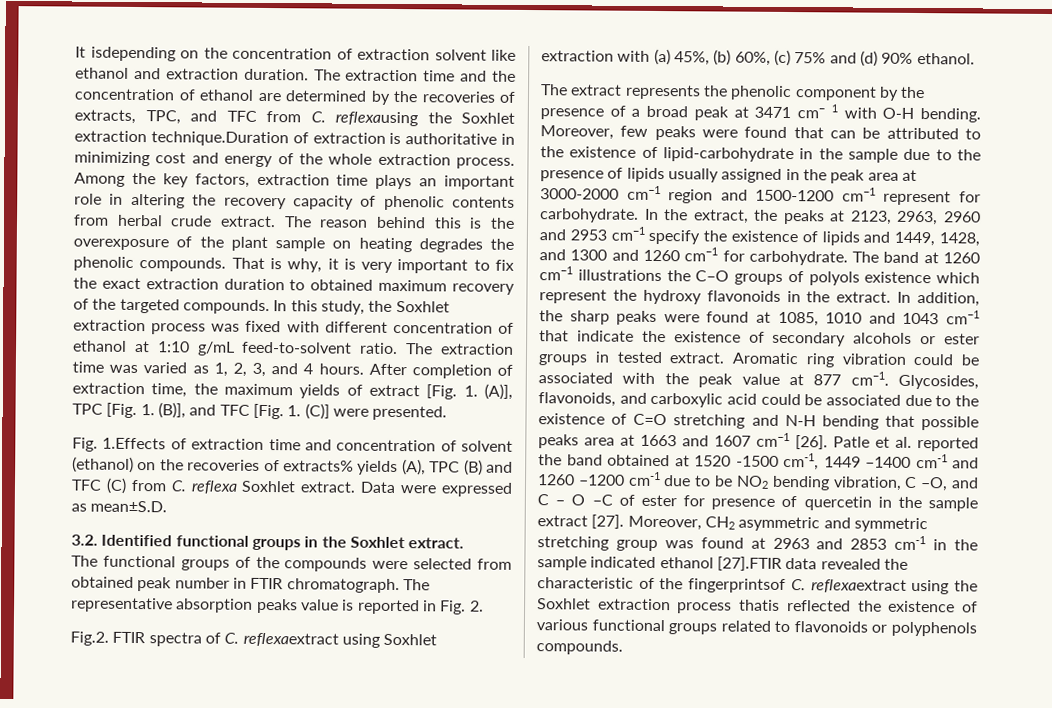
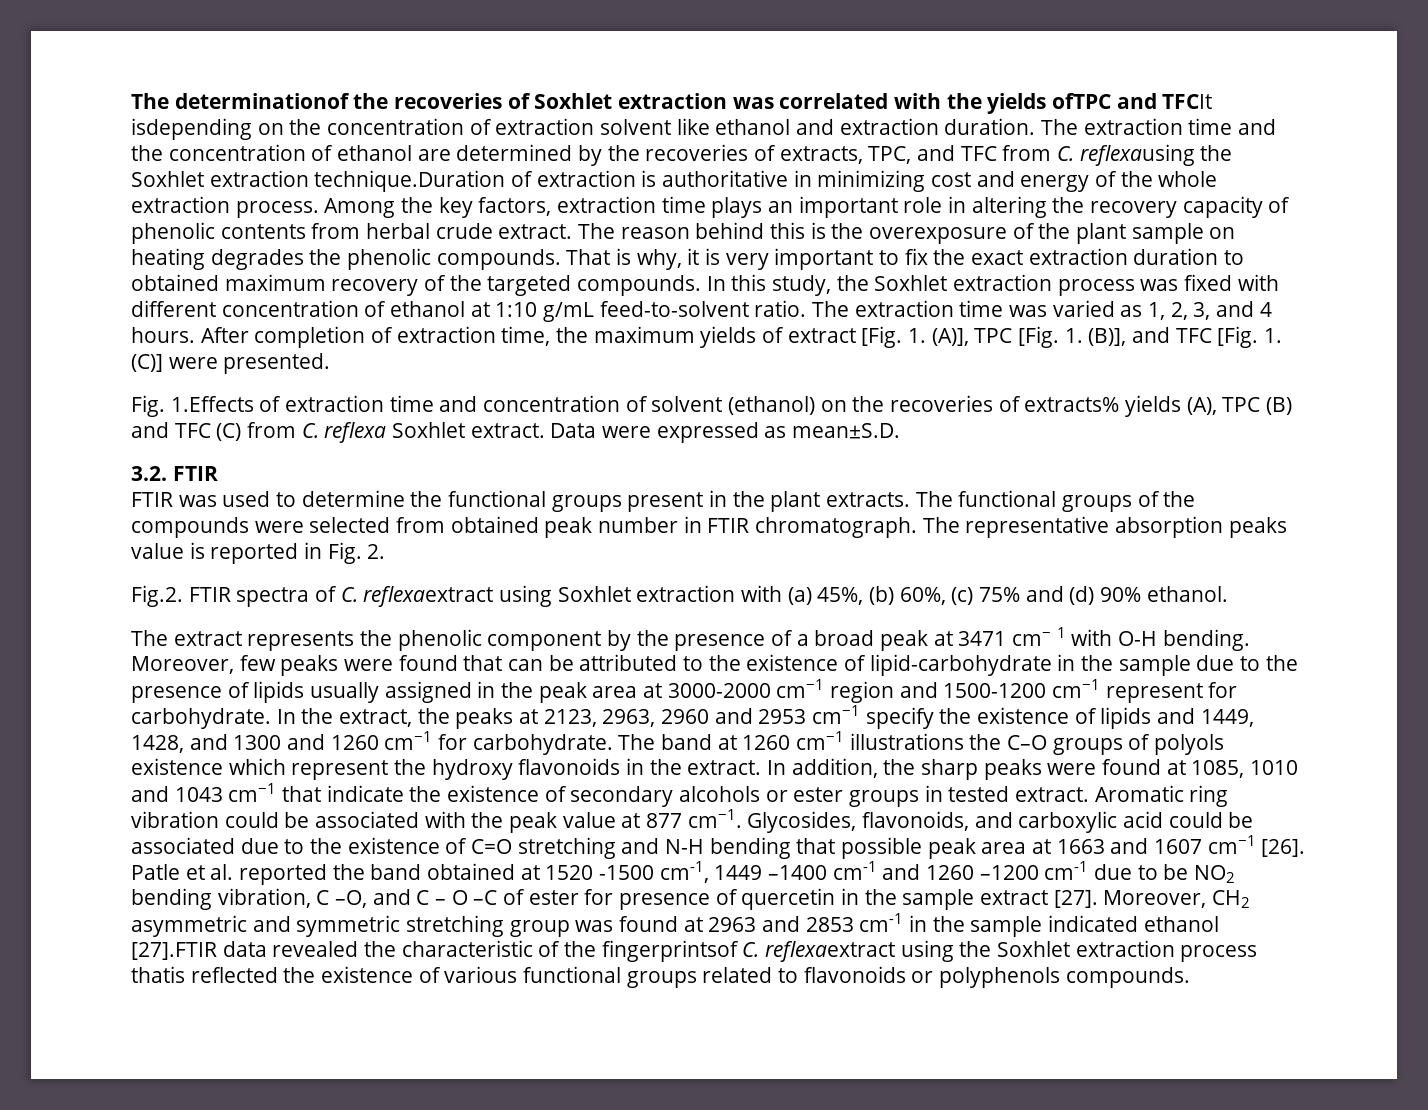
[75,46,86,58] It -> [131,93,1213,114] The determinationof the recoveries of Soxhlet extraction was correlated with the yields ofTPC and TFCIt
[101,534,465,551] Identified functional groups in the Soxhlet extract. // -> [172,466,218,481] [131,490,911,512] FTIR // FTIR was used to determine the functional groups present in the plant extracts.
[538,434,579,449] peaks -> [927,838,976,859] peak

